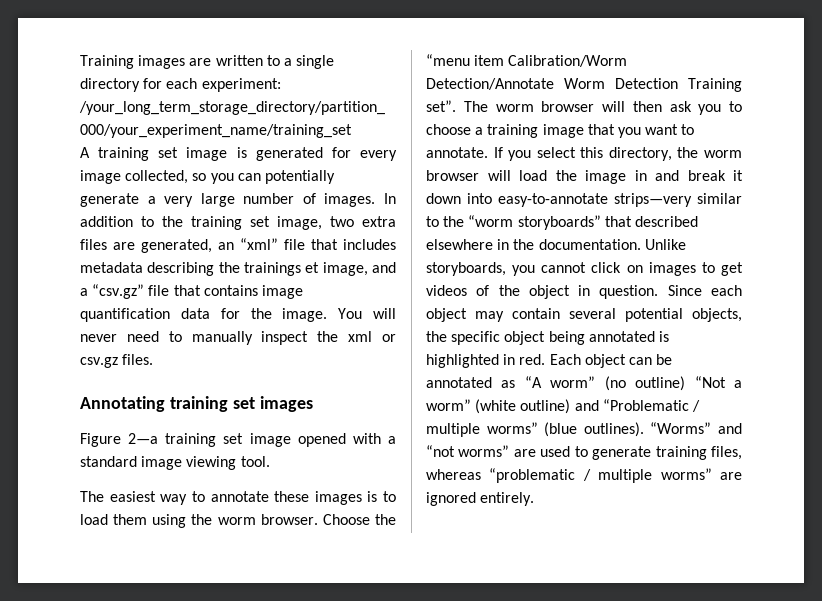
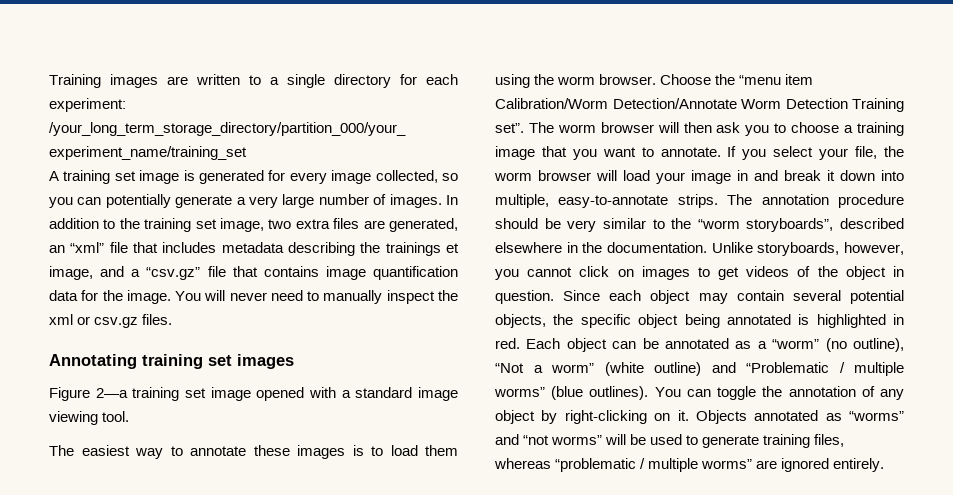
[580,147,672,161] this directory, -> [819,146,878,160] your file,
[555,170,577,181] the -> [656,172,685,184] your
[498,193,692,207] easy-to-annotate strips—very -> [495,194,904,208] [495,218,597,232] multiple, easy-to-annotate strips. The annotation procedure should be very
[517,215,632,230] storyboards” that -> [746,218,834,232] storyboards”,
(506, 269) none -> [844,242,904,255] however,
[524,376,686,391] “A worm” (no outline) -> [757,338,904,352] a “worm” (no outline),
[650,422,712,434] “Worms” -> [654,386,904,400] [495,410,904,424] You can toggle the annotation of any object by right-clicking on it. Objects annotated as “worms”
[513,449,536,457] are -> [605,434,647,445] will be

